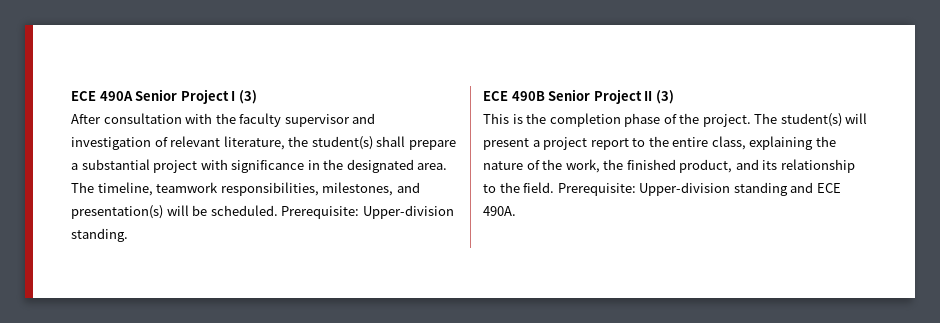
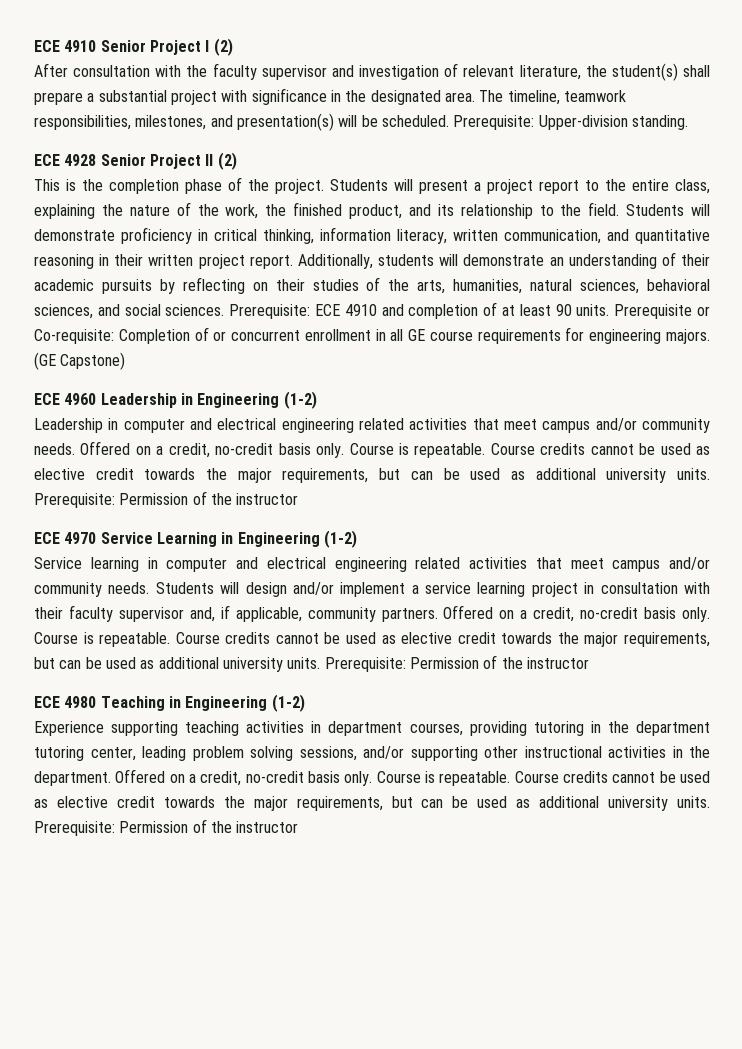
[71,91,133,101] ECE 490A -> [34,40,97,52] ECE 4910
[238,90,257,104] (3) -> [213,38,233,56] (2)
[511,91,545,101] 490B -> [64,154,97,166] 4928
[655,90,674,104] (3) -> [217,152,237,170] (2)
[754,113,842,127] The student(s) -> [330,179,388,191] Students
[557,182,841,196] [483,206,516,216] Prerequisite: Upper-division standing and ECE 490A. -> [626,204,710,216] [34,227,710,244] [34,252,711,269] [34,277,710,294] [34,302,710,319] [34,327,710,344] [34,352,126,370] [34,391,317,409] [34,418,710,433] [34,441,710,458] [34,468,710,483] [34,491,299,508] [34,530,357,548] [34,557,710,572] [34,582,710,597] [34,605,711,622] [34,632,710,647] [34,655,589,672] [34,694,305,712] [34,721,711,736] [34,746,710,761] [34,769,711,786] [34,796,711,811] [34,819,299,836] Students will demonstrate proficiency in critical thinking, information literacy, written communication, and quantitative reasoning in their written project report. Additionally, students will demonstrate an understanding of their academic pursuits by reflecting on their studies of the arts, humanities, natural sciences, behavioral sciences, and social sciences. Prerequisite: ECE 4910 and completion of at least 90 units. Prerequisite or Co-requisite: Completion of or concurrent enrollment in all GE course requirements for engineering majors. (GE Capstone) // ECE 4960 Leadership in Engineering (1-2) // Leadership in computer and electrical engineering related activities that meet campus and/or community needs. Offered on a credit, no-credit basis only. Course is repeatable. Course credits cannot be used as elective credit towards the major requirements, but can be used as additional university units. Prerequisite: Permission of the instructor // ECE 4970 Service Learning in Engineering (1-2) // Service learning in computer and electrical engineering related activities that meet campus and/or community needs. Students will design and/or implement a service learning project in consultation with their faculty supervisor and, if applicable, community partners. Offered on a credit, no-credit basis only. Course is repeatable. Course credits cannot be used as elective credit towards the major requirements, but can be used as additional university units. Prerequisite: Permission of the instructor // ECE 4980 Teaching in Engineering (1-2) // Experience supporting teaching activities in department courses, providing tutoring in the department tutoring center, leading problem solving sessions, and/or supporting other instructional activities in the department. Offered on a credit, no-credit basis only. Course is repeatable. Course credits cannot be used as elective credit towards the major requirements, but can be used as additional university units. Prerequisite: Permission of the instructor

